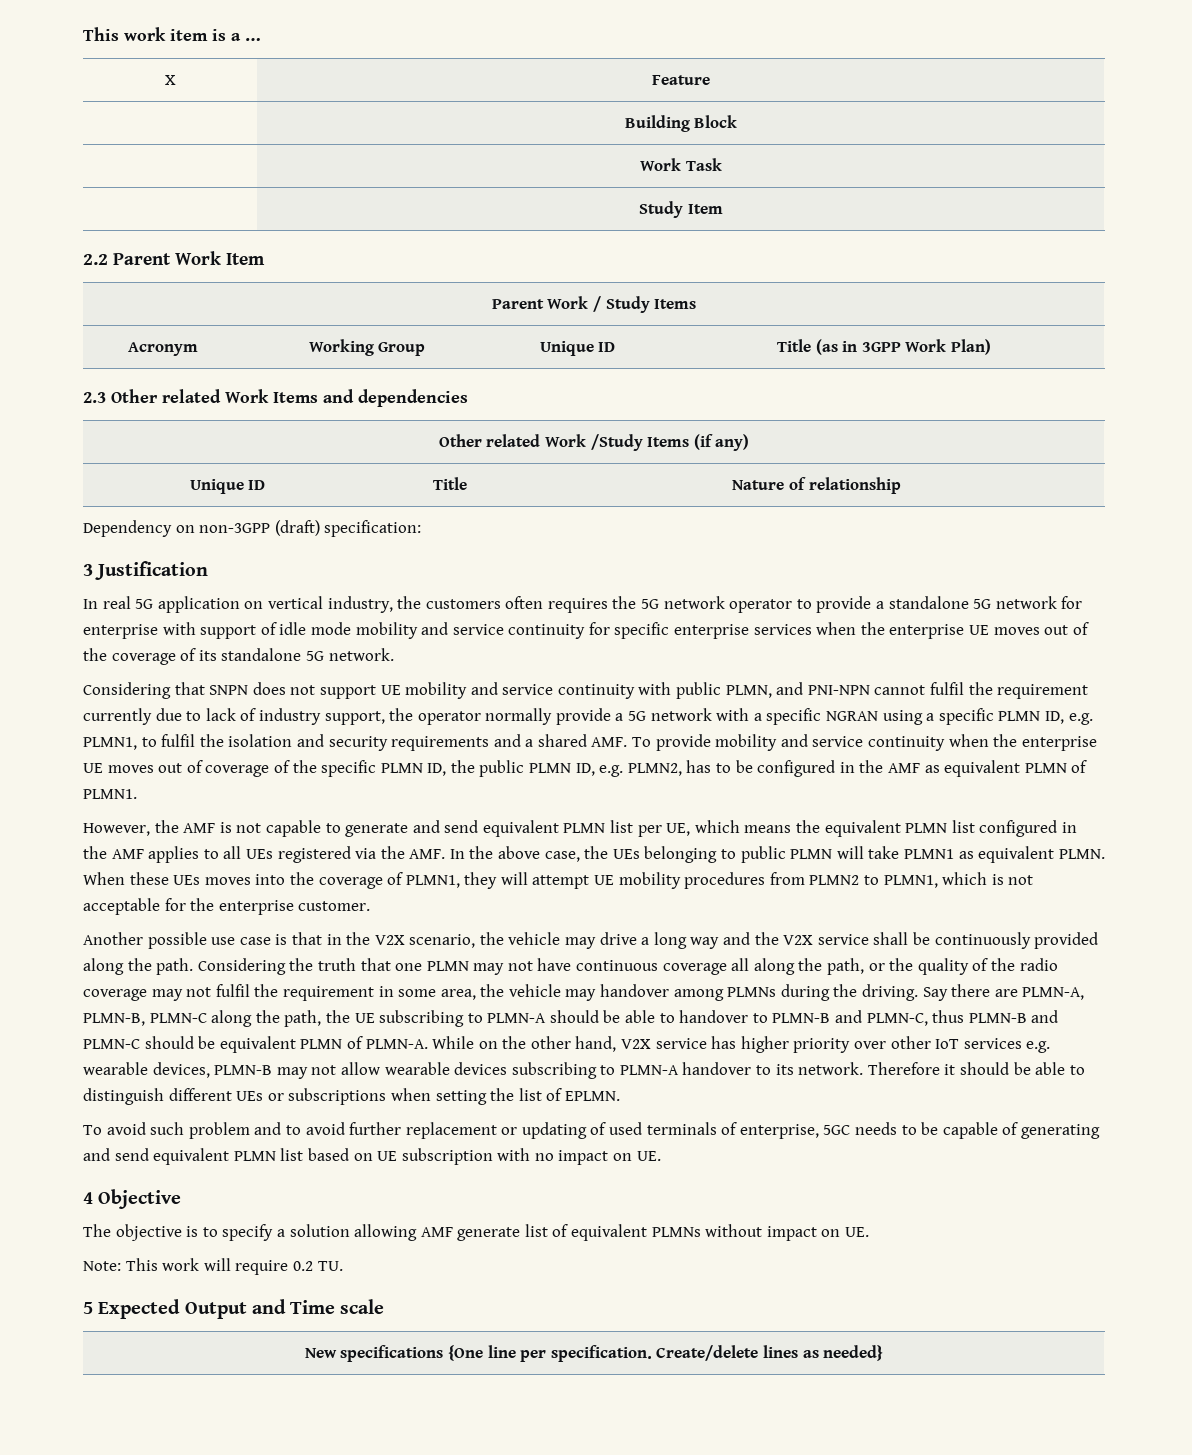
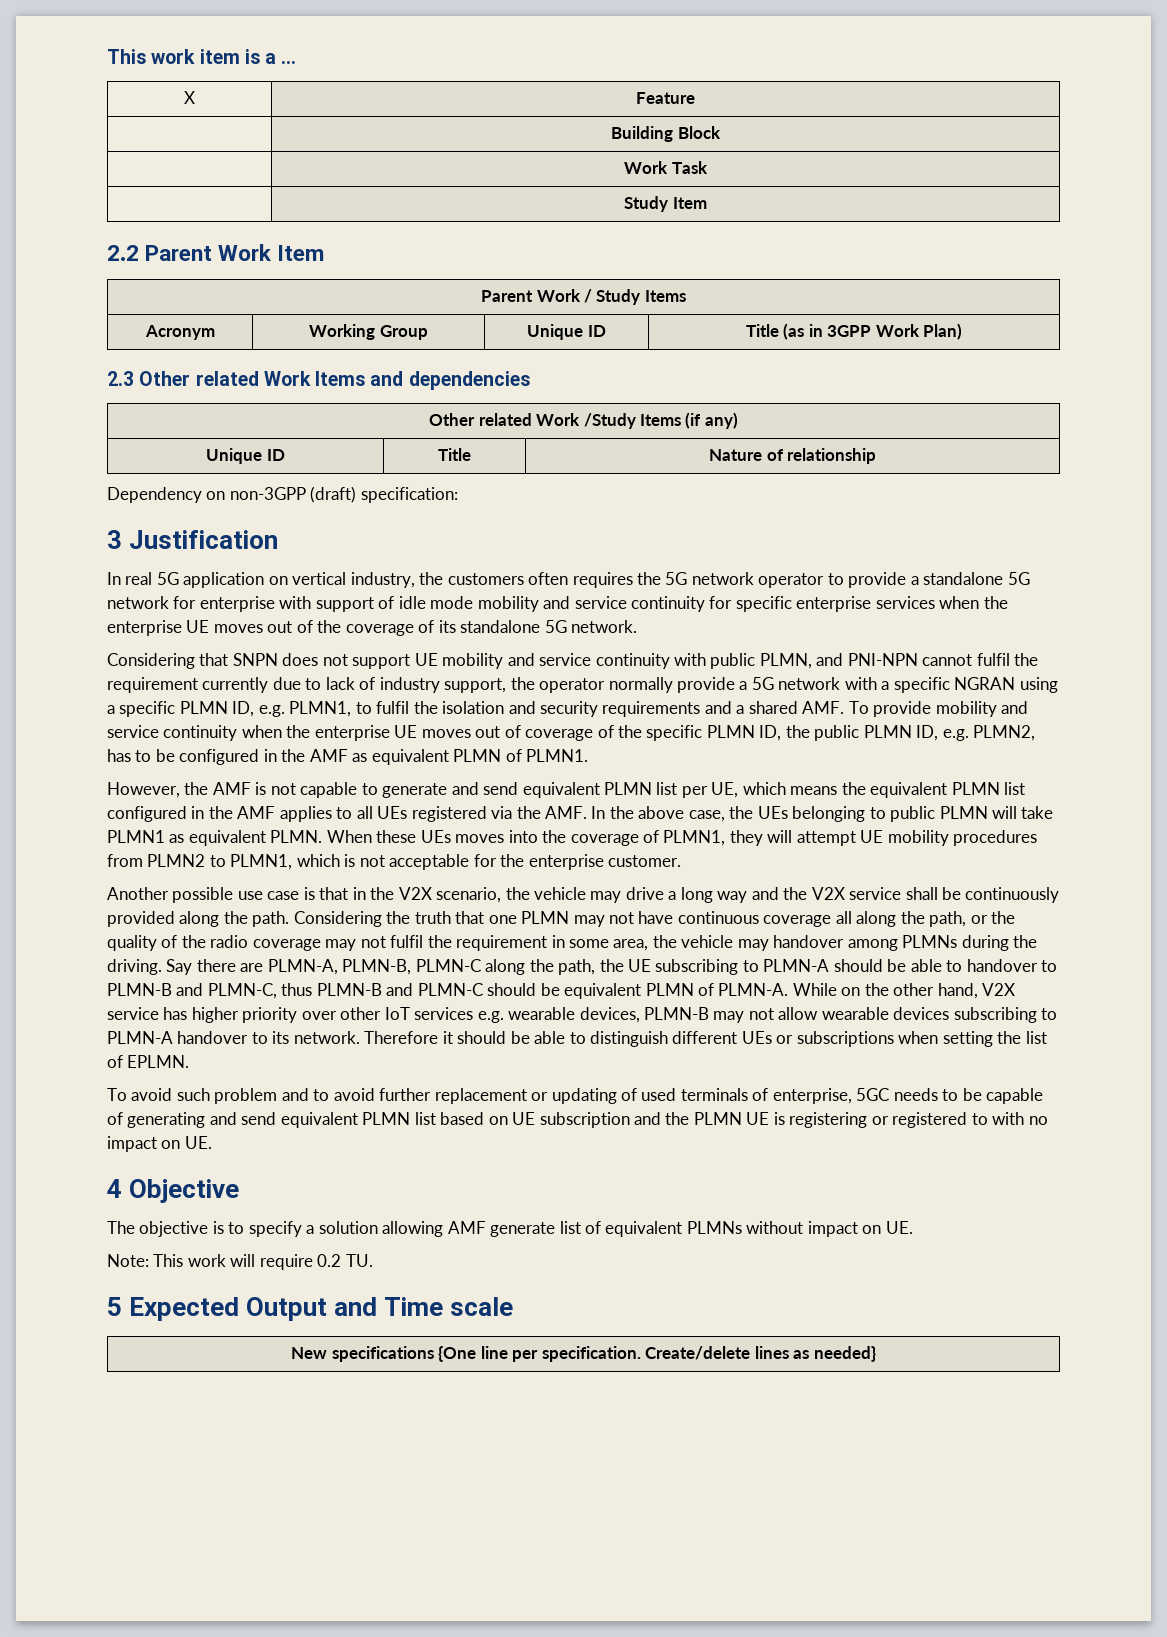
(493, 1156) none -> [634,1112,988,1128] and the PLMN UE is registering or registered to

